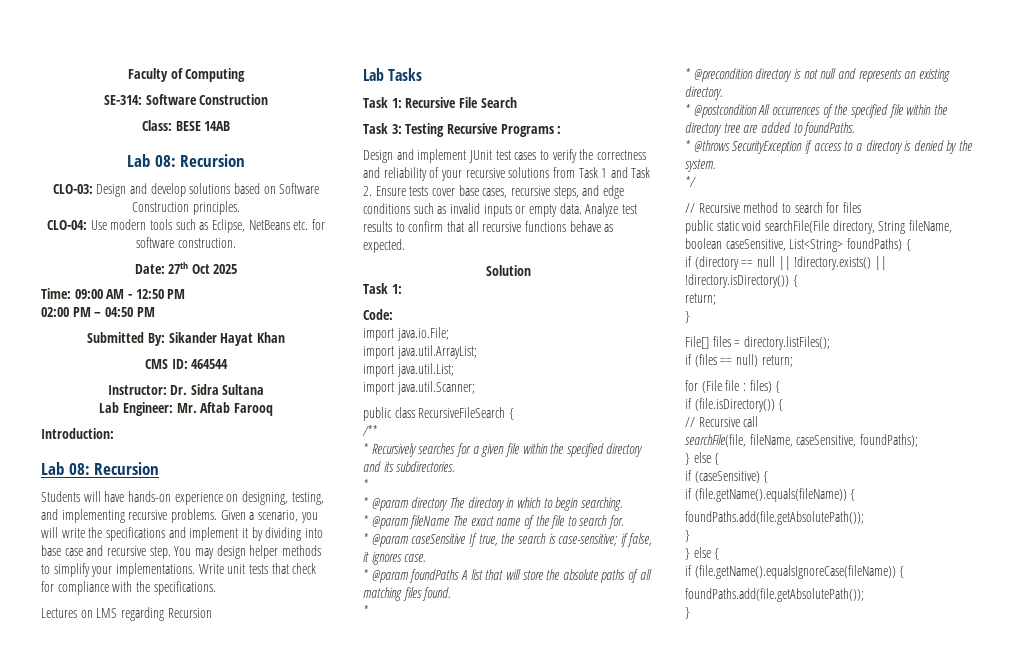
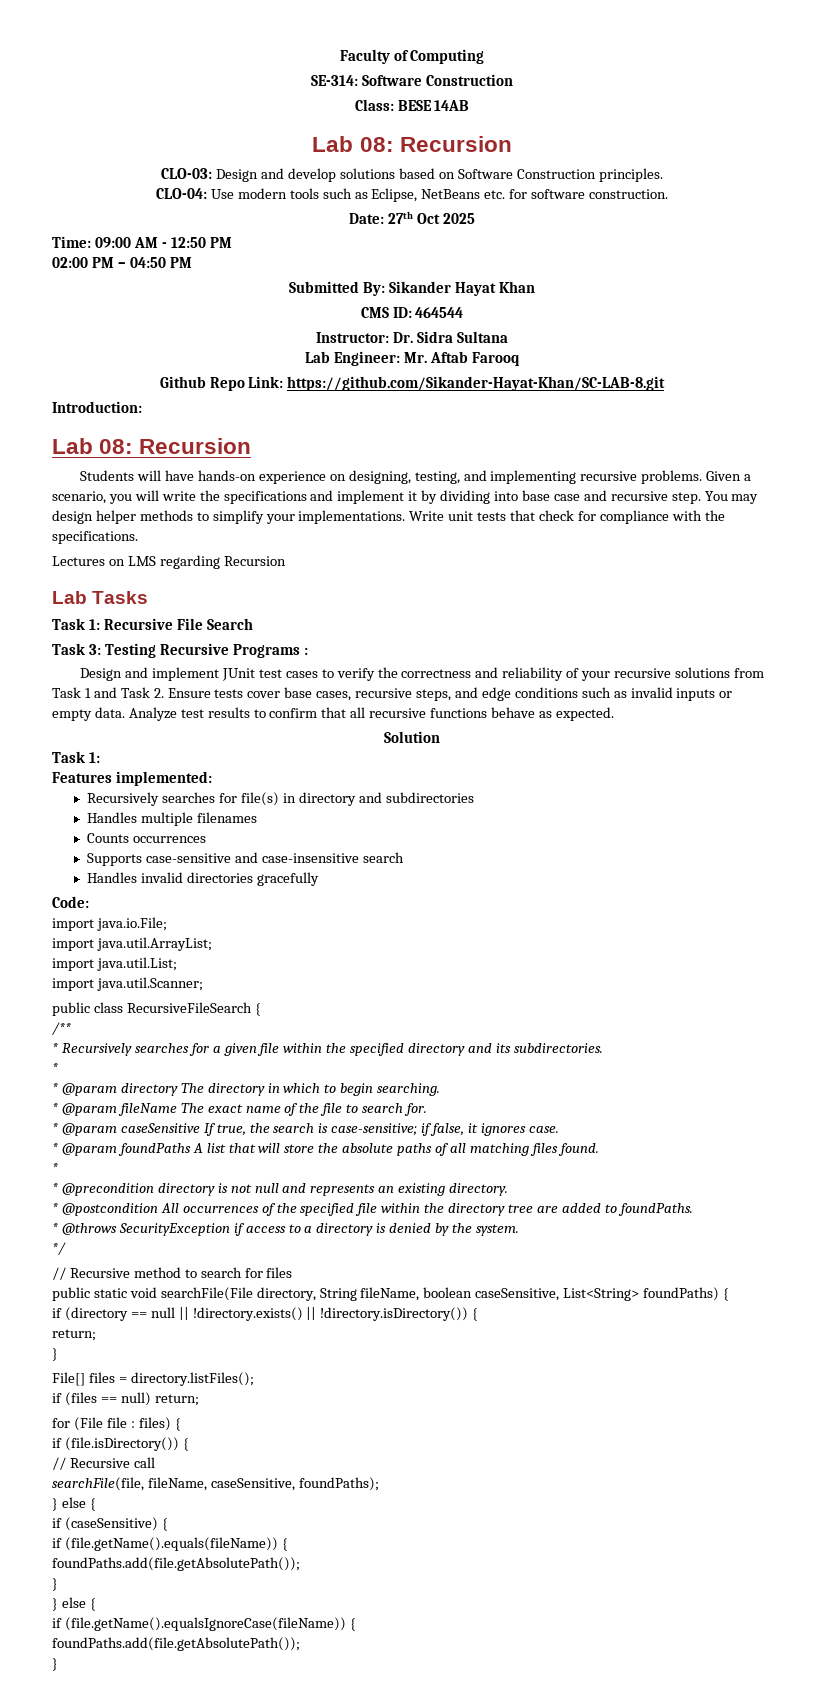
(273, 409) none -> [159,376,666,391] // Github Repo Link: https://github.com/Sikander-Hayat-Khan/SC-LAB-8.git
(402, 289) none -> [52,771,212,786] [87,792,474,806] [87,812,257,826] [87,833,207,843] [87,852,404,866] [87,872,319,886] // Features implemented: // Recursively searches for file(s) in directory and subdirectories // Handles multiple filenames // Counts occurrences // Supports case-sensitive and case-insensitive search // Handles invalid directories gracefully

